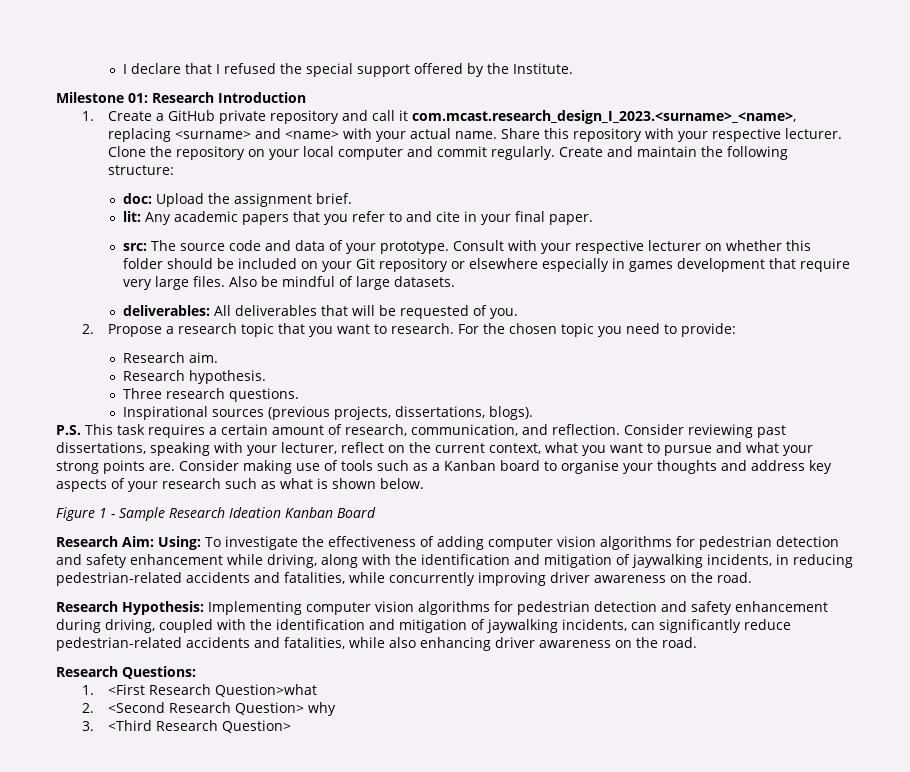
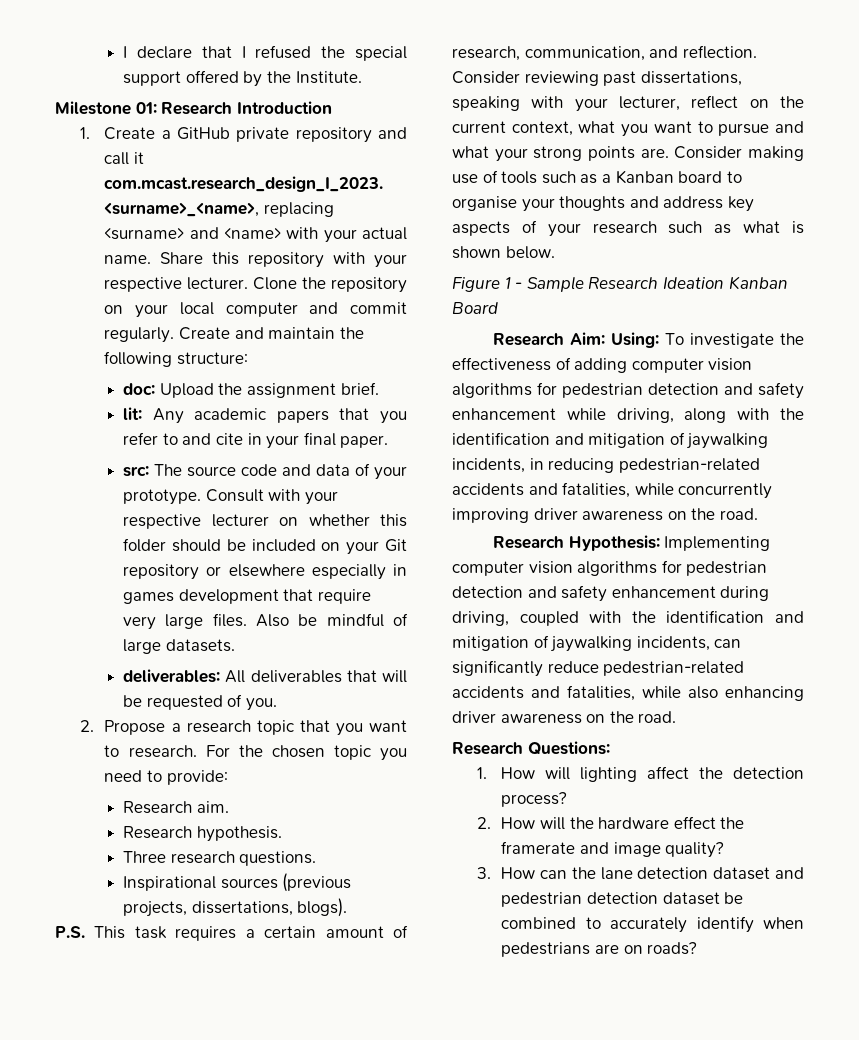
[107,684,317,697] [81,702,336,716] [81,720,291,733] <First Research Question>what // 2. <Second Research Question> why // 3. <Third Research Question> -> [501,766,804,782] [501,792,568,807] [476,816,745,830] [501,841,725,858] [476,867,804,880] [501,892,744,907] [501,916,804,933] [501,942,698,957] How will lighting affect the detection process? // 2. How will the hardware effect the framerate and image quality? // 3. How can the lane detection dataset and pedestrian detection dataset be combined to accurately identify when pedestrians are on roads?

